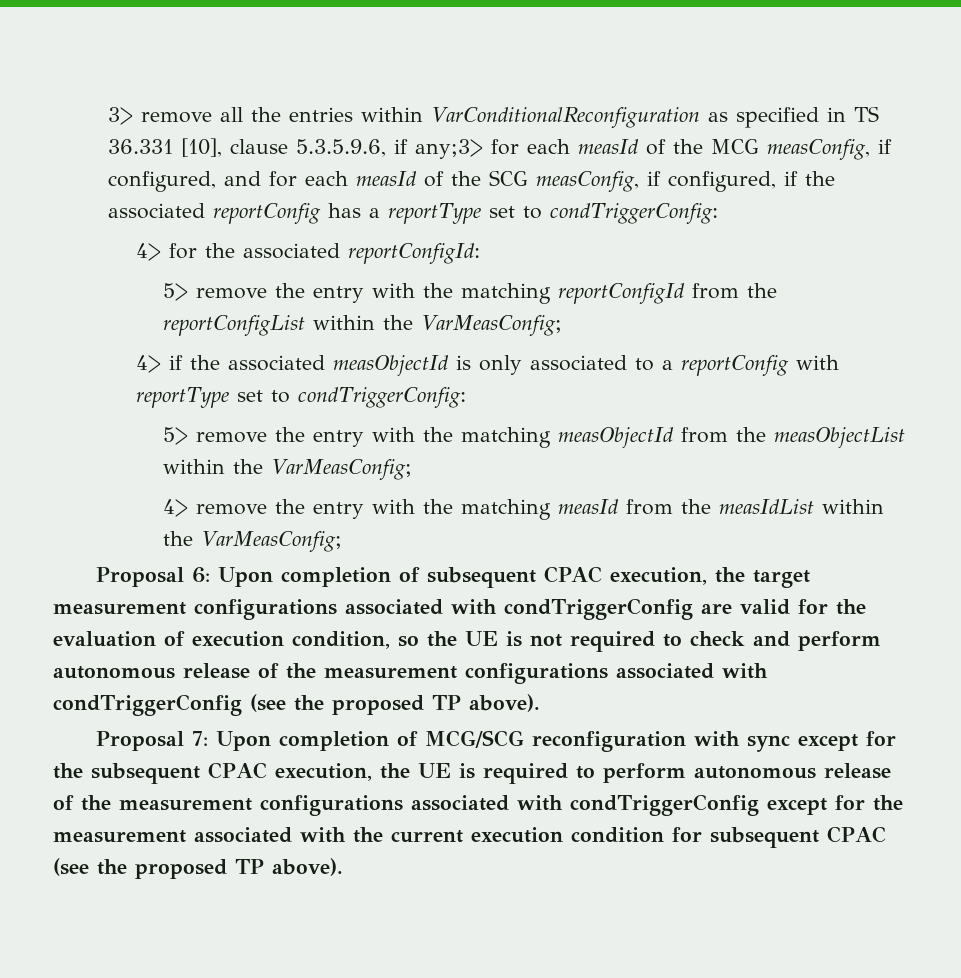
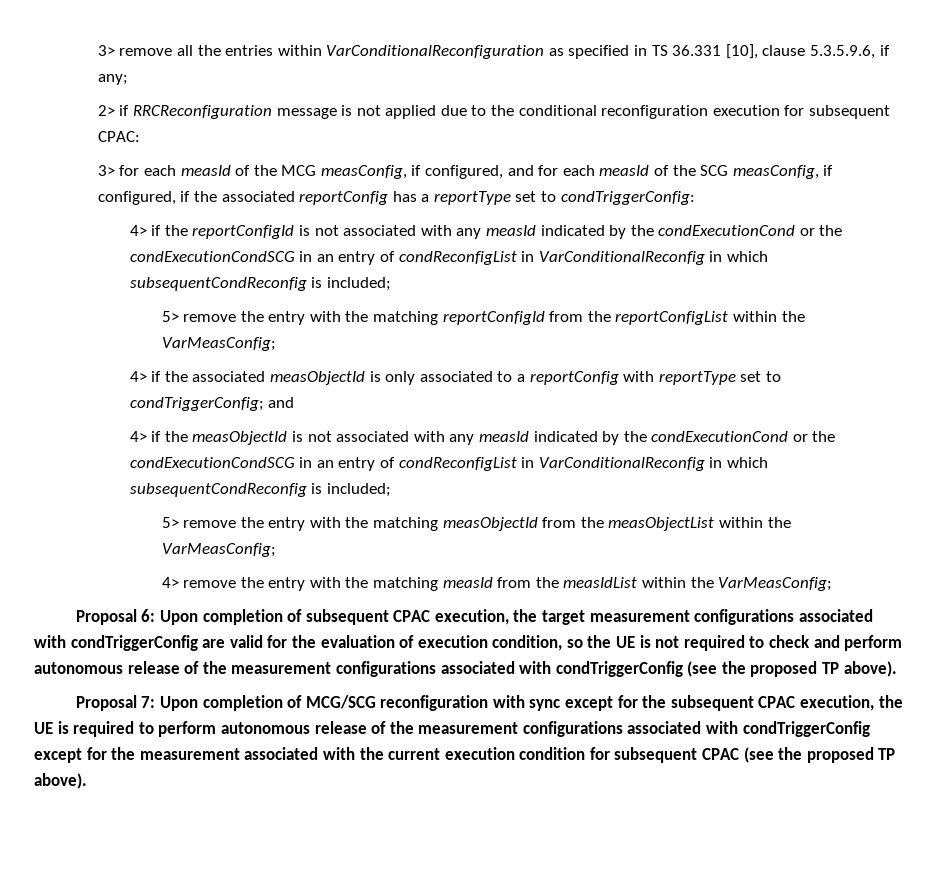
[415,139,484,159] any;3> -> [97,74,128,85] [97,105,891,119] [97,131,140,142] [97,165,115,176] any; // 2> if RRCReconfiguration message is not applied due to the conditional reconfiguration execution for subsequent CPAC: // 3>
[168,243,480,264] for the associated reportConfigId: -> [151,225,843,239] [129,251,768,265] [129,277,391,291] if the reportConfigId is not associated with any measId indicated by the condExecutionCond or the condExecutionCondSCG in an entry of condReconfigList in VarConditionalReconfig in which subsequentCondReconfig is included;
[297,387,466,408] condTriggerConfig: -> [129,397,295,411] [129,431,836,445] [129,457,768,471] [129,483,391,497] condTriggerConfig; and // 4> if the measObjectId is not associated with any measId indicated by the condExecutionCond or the condExecutionCondSCG in an entry of condReconfigList in VarConditionalReconfig in which subsequentCondReconfig is included;

